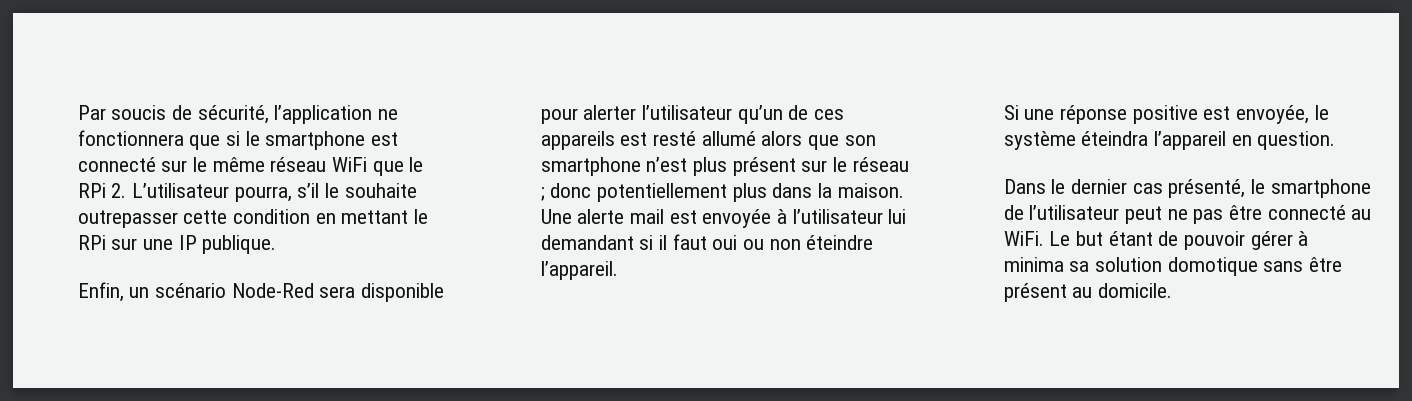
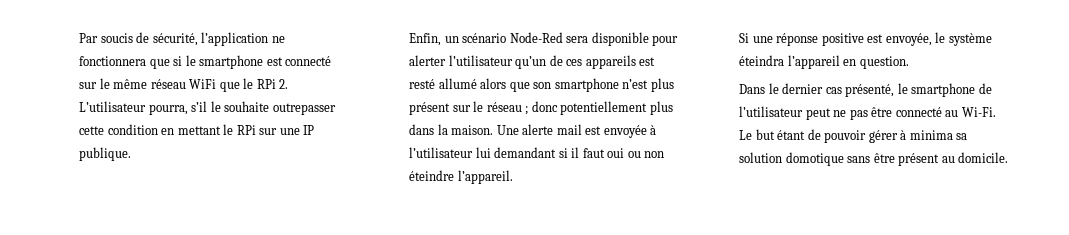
[1003,231,1044,246] WiFi. -> [961,107,996,117] Wi-Fi.

